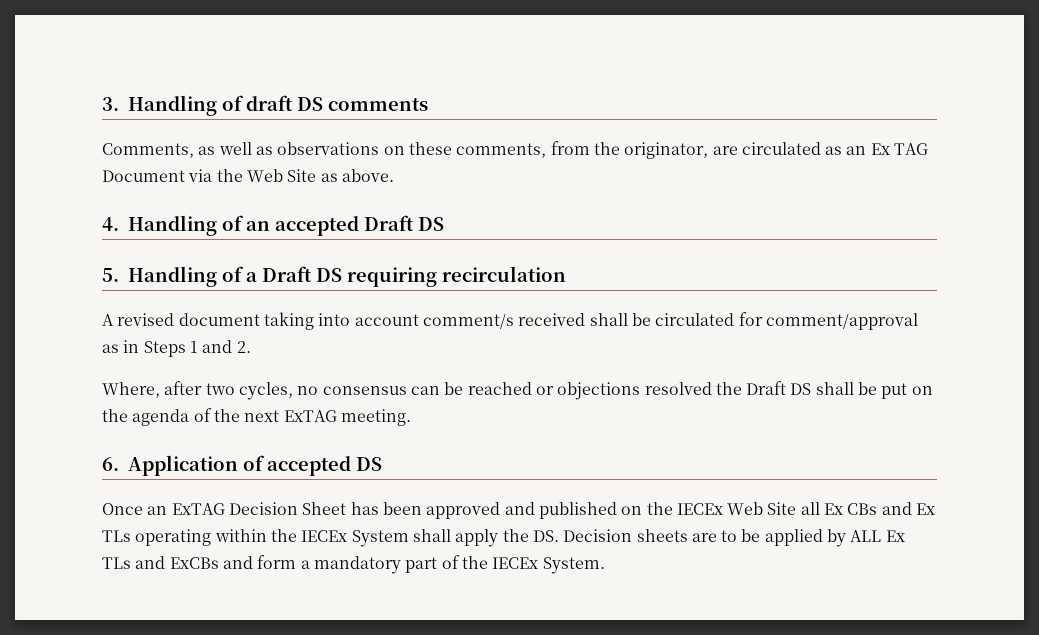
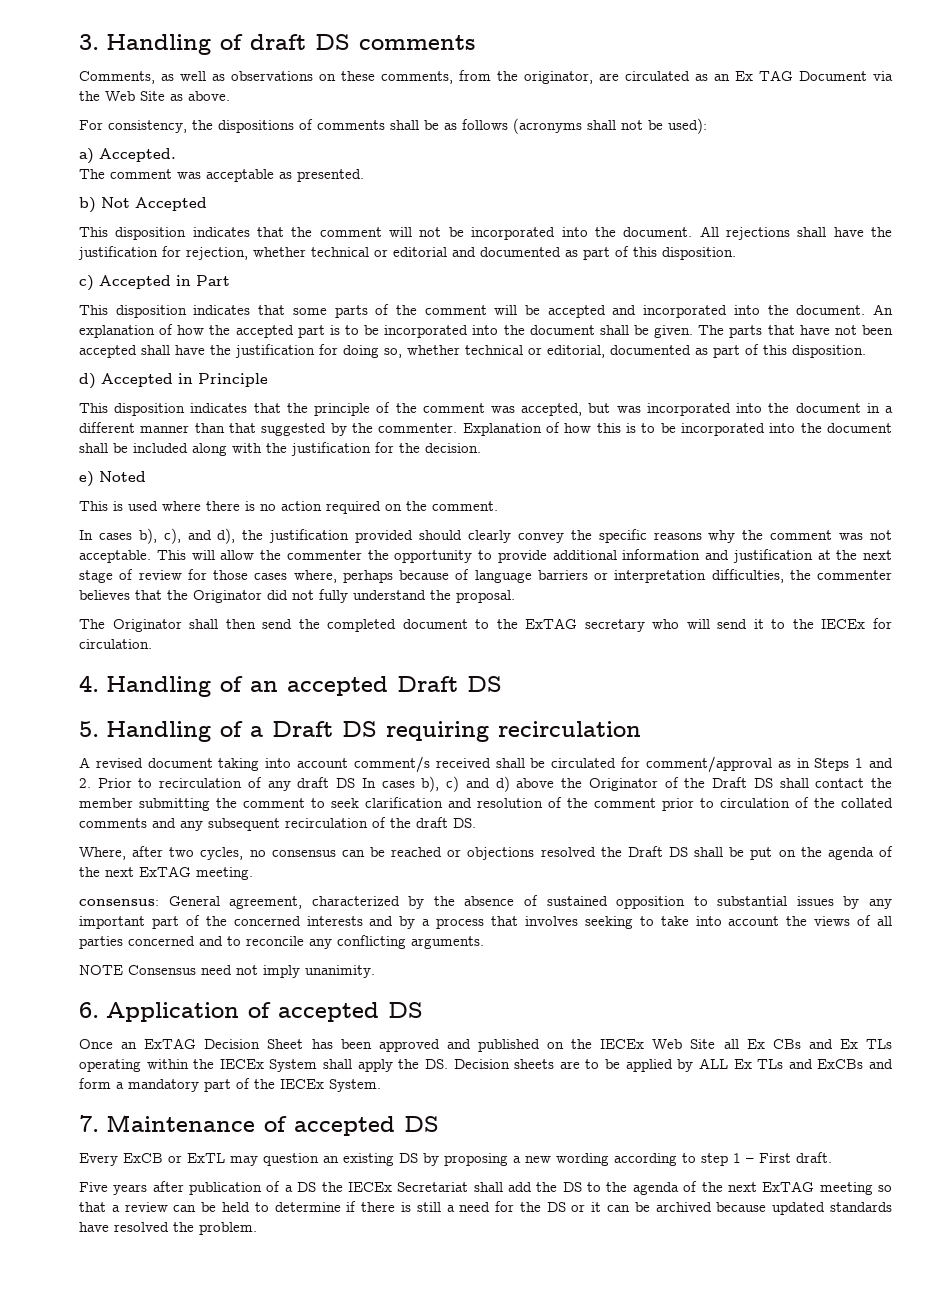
(394, 175) none -> [79,118,707,134] [79,148,176,164] [79,169,364,182] [79,197,207,213] [79,226,893,240] [78,246,736,260] [79,275,230,291] [79,304,894,318] [79,324,893,338] [79,344,866,358] [79,373,268,389] [79,402,893,416] [79,422,893,436] [79,442,481,456] [79,471,146,487] [79,501,498,514] [79,528,893,544] [79,549,892,563] [79,569,892,583] [79,589,515,603] [79,618,892,632] [79,639,152,649] // For consistency, the dispositions of comments shall be as follows (acronyms shall not be used): // a) Accepted. // The comment was acceptable as presented. // b) Not Accepted // This disposition indicates that the comment will not be incorporated into the document. All rejections shall have the justification for rejection, whether technical or editorial and documented as part of this disposition. // c) Accepted in Part // This disposition indicates that some parts of the comment will be accepted and incorporated into the document. An explanation of how the accepted part is to be incorporated into the document shall be given. The parts that have not been accepted shall have the justification for doing so, whether technical or editorial, documented as part of this disposition. // d) Accepted in Principle // This disposition indicates that the principle of the comment was accepted, but was incorporated into the document in a different manner than that suggested by the commenter. Explanation of how this is to be incorporated into the document shall be included along with the justification for the decision. // e) Noted // This is used where there is no action required on the comment. // In cases b), c), and d), the justification provided should clearly convey the specific reasons why the comment was not acceptable. This will allow the commenter the opportunity to provide additional information and justification at the next stage of review for those cases where, perhaps because of language barriers or interpretation difficulties, the commenter believes that the Originator did not fully understand the proposal. // The Originator shall then send the completed document to the ExTAG secretary who will send it to the IECEx for circulation.
(251, 347) none -> [97,776,893,792] [79,797,893,811] [79,817,476,831] Prior to recirculation of any draft DS In cases b), c) and d) above the Originator of the Draft DS shall contact the member submitting the comment to seek clarification and resolution of the comment prior to circulation of the collated comments and any subsequent recirculation of the draft DS.
(411, 417) none -> [79,895,892,909] [79,915,892,929] [79,935,484,949] [79,965,375,978] // consensus: General agreement, characterized by the absence of sustained opposition to substantial issues by any important part of the concerned interests and by a process that involves seeking to take into account the views of all parties concerned and to reconcile any conflicting arguments. // NOTE Consensus need not imply unanimity.
(605, 565) none -> [79,1115,440,1136] [79,1152,832,1166] [79,1181,893,1195] [79,1201,892,1215] [79,1222,257,1235] // 7. Maintenance of accepted DS // Every ExCB or ExTL may question an existing DS by proposing a new wording according to step 1 – First draft. // Five years after publication of a DS the IECEx Secretariat shall add the DS to the agenda of the next ExTAG meeting so that a review can be held to determine if there is still a need for the DS or it can be archived because updated standards have resolved the problem.

